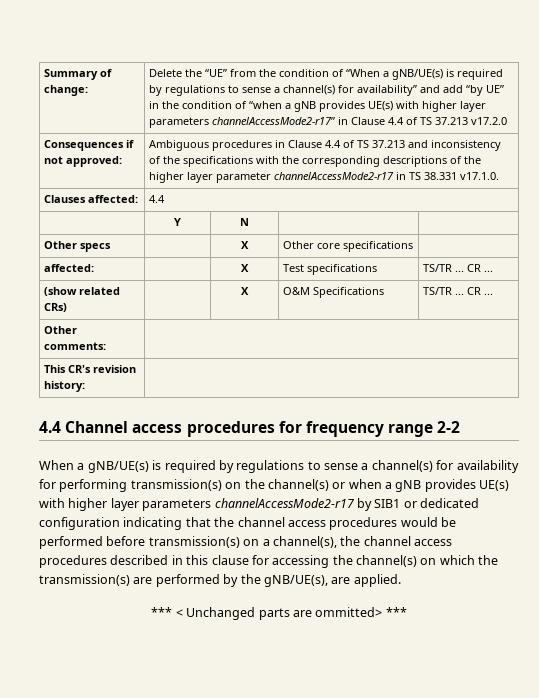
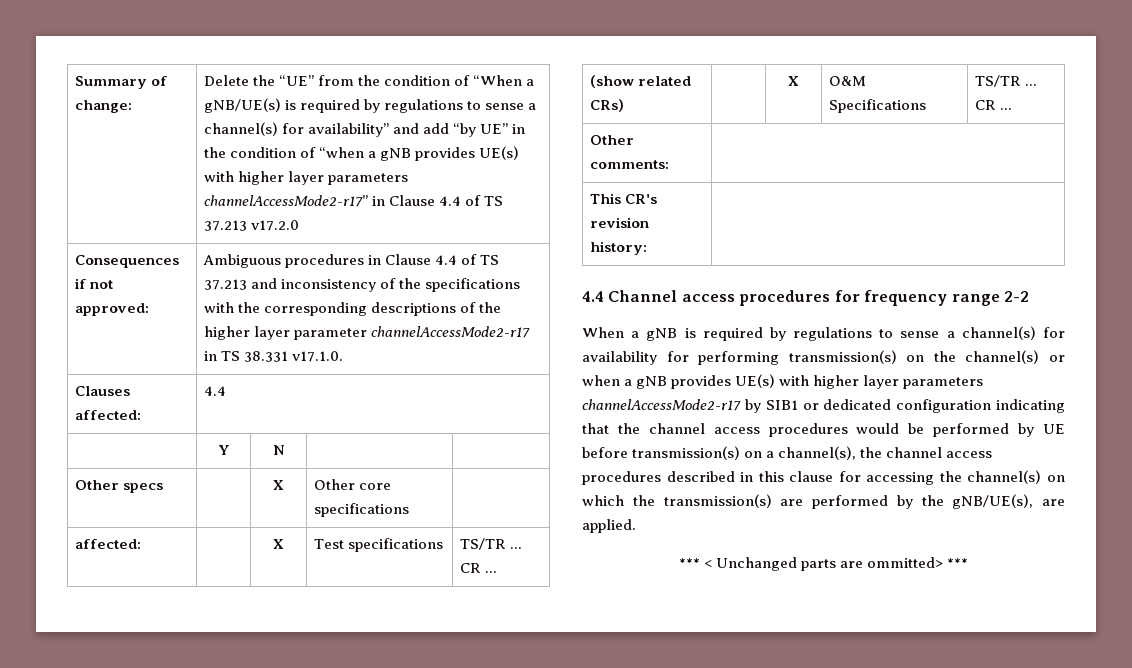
[87,461,149,473] gNB/UE(s) -> [646,328,678,341] gNB
(103, 542) none -> [1018,423,1065,437] by UE

